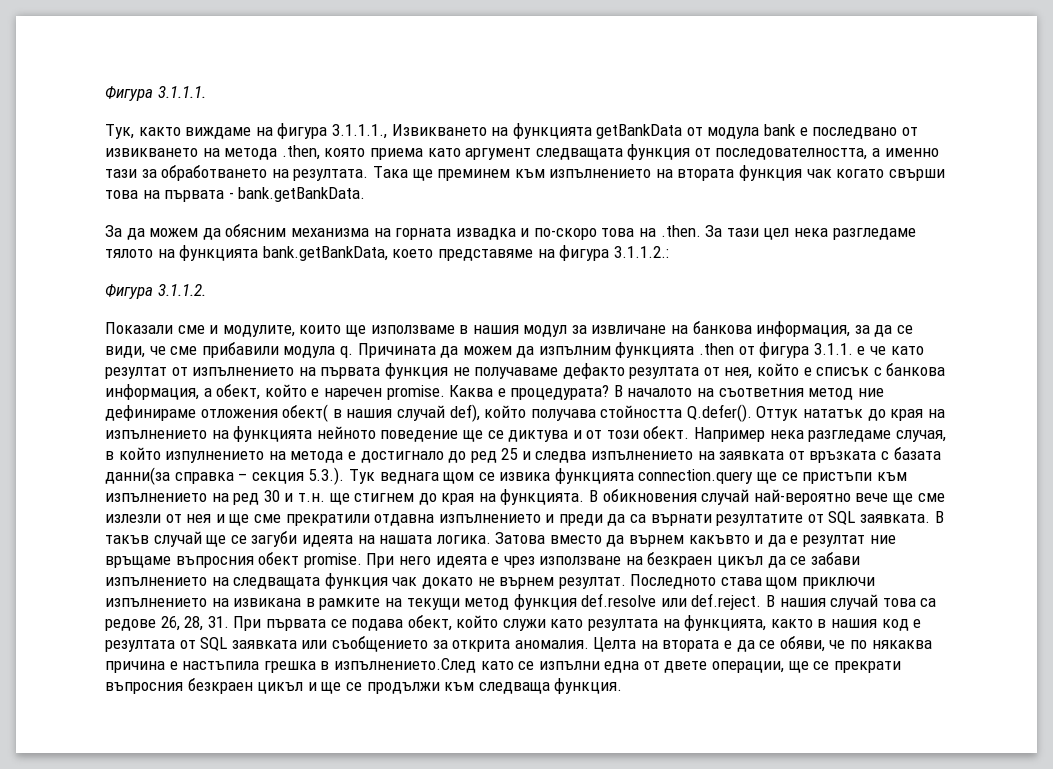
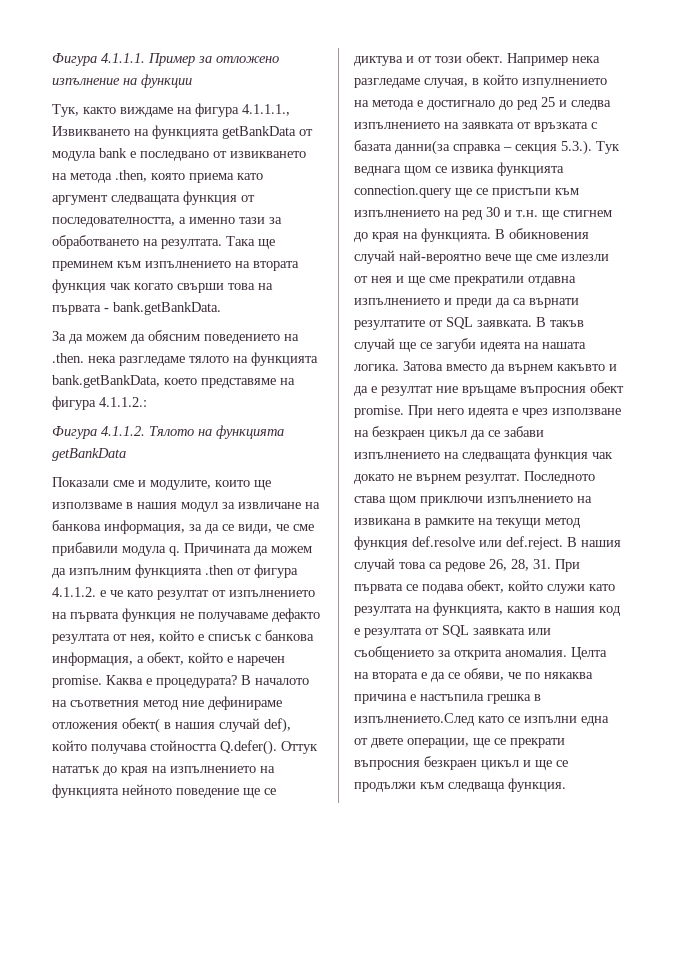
[105,86,206,101] Фигура 3.1.1.1. -> [52,53,279,66] [52,74,192,88] Фигура 4.1.1.1. Пример за отложено изпълнение на функции
[331,124,387,139] 3.1.1.1., -> [242,104,290,116] 4.1.1.1.,
[290,225,790,240] механизма на горната извадка и по-скоро това на .then. За тази цел -> [204,334,299,344] [52,353,84,363] поведението на .then.
[613,246,669,258] [105,284,206,299] 3.1.1.2.: // Фигура 3.1.1.2. -> [99,397,147,407] [52,425,284,439] [52,448,126,461] 4.1.1.2.: // Фигура 4.1.1.2. Тялото на функцията getBankData
[813,343,853,355] 3.1.1. -> [52,587,96,597] 4.1.1.2.

